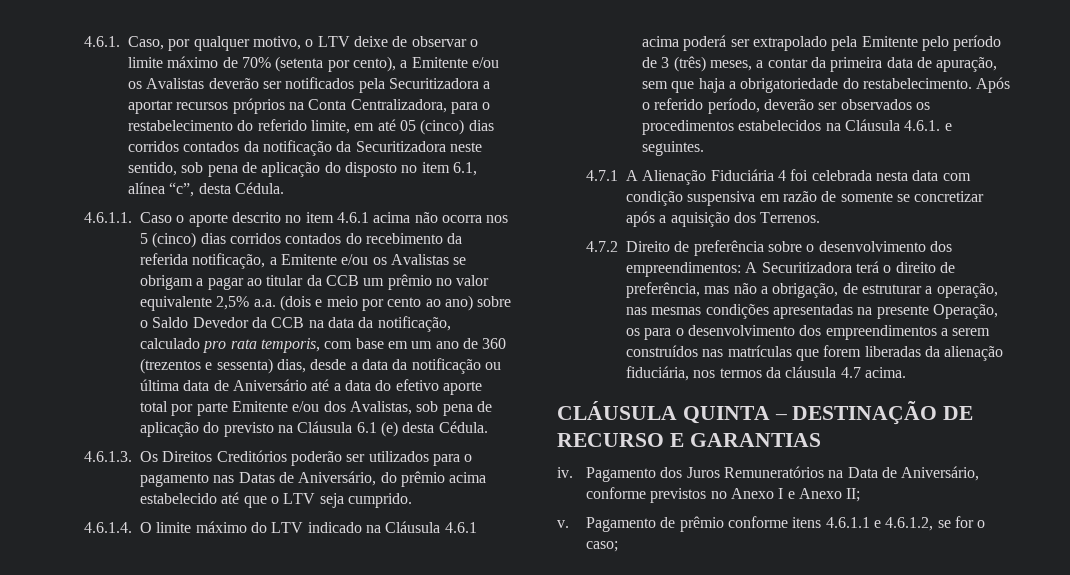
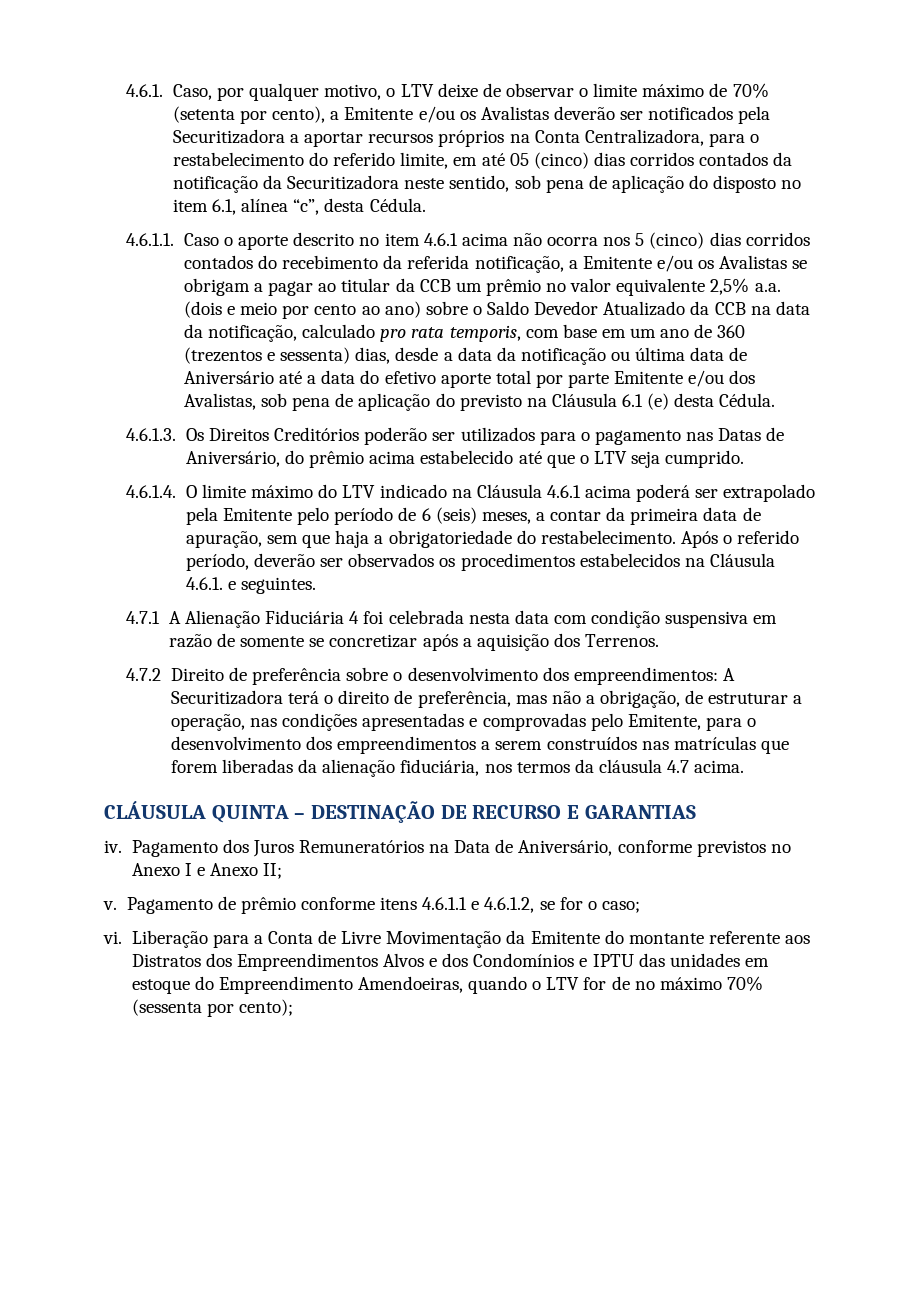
(249, 322) none -> [603,301,686,316] Atualizado
[661,56,706,72] 3 (três) -> [421,507,477,524] 6 (seis)
[651,307,702,315] mesmas -> (278, 722) none
[857,304,998,319] [626,328,641,336] na presente Operação, os -> [469,713,701,731] e comprovadas pelo Emitente,
(619, 546) none -> [103,930,811,948] [131,953,769,971] [131,976,763,994] [131,999,293,1017] // vi. Liberação para a Conta de Livre Movimentação da Emitente do montante referente aos Distratos dos Empreendimentos Alvos e dos Condomínios e IPTU das unidades em estoque do Empreendimento Amendoeiras, quando o LTV for de no máximo 70% (sessenta por cento);

